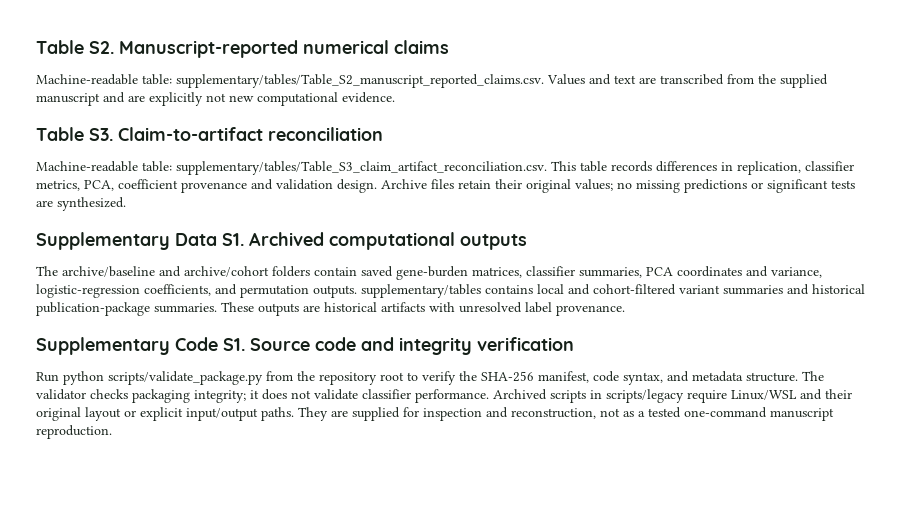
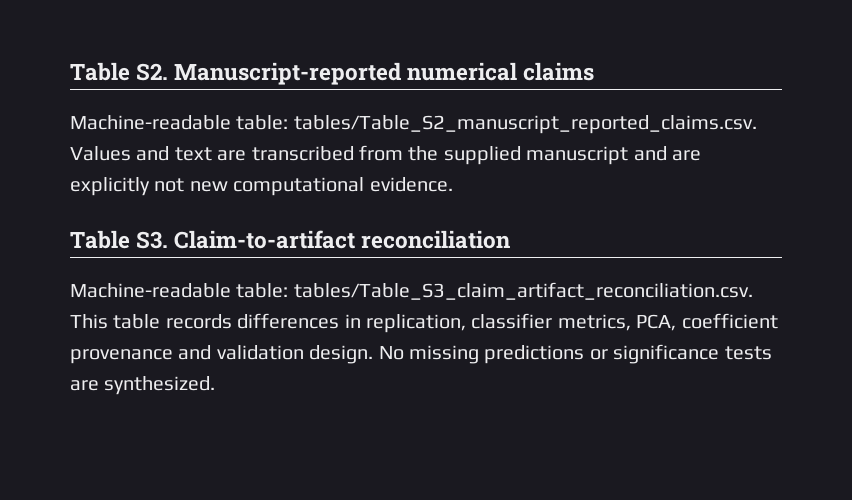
[176,74,544,88] supplementary/tables/Table_S2_manuscript_reported_claims.csv. -> [293,115,757,134] tables/Table_S2_manuscript_reported_claims.csv.
[176,161,547,175] supplementary/tables/Table_S3_claim_artifact_reconciliation.csv. -> [293,282,753,300] tables/Table_S3_claim_artifact_reconciliation.csv.
[381,179,632,193] Archive files retain their original values; no -> [378,346,404,360] No
[767,179,828,193] significant -> [613,344,720,364] significance
[36,232,527,250] [36,266,822,280] [36,284,865,298] [36,302,625,316] [36,337,574,355] [36,371,824,385] [36,389,852,403] [36,407,834,421] [36,425,112,439] // Supplementary Data S1. Archived computational outputs // The archive/baseline and archive/cohort folders contain saved gene-burden matrices, classifier summaries, PCA coordinates and variance, logistic-regression coefficients, and permutation outputs. supplementary/tables contains local and cohort-filtered variant summaries and historical publication-package summaries. These outputs are historical artifacts with unresolved label provenance. // Supplementary Code S1. Source code and integrity verification // Run python scripts/validate_package.py from the repository root to verify the SHA-256 manifest, code syntax, and metadata structure. The validator checks packaging integrity; it does not validate classifier performance. Archived scripts in scripts/legacy require Linux/WSL and their original layout or explicit input/output paths. They are supplied for inspection and reconstruction, not as a tested one-command manuscript reproduction. -> (216, 385) none

